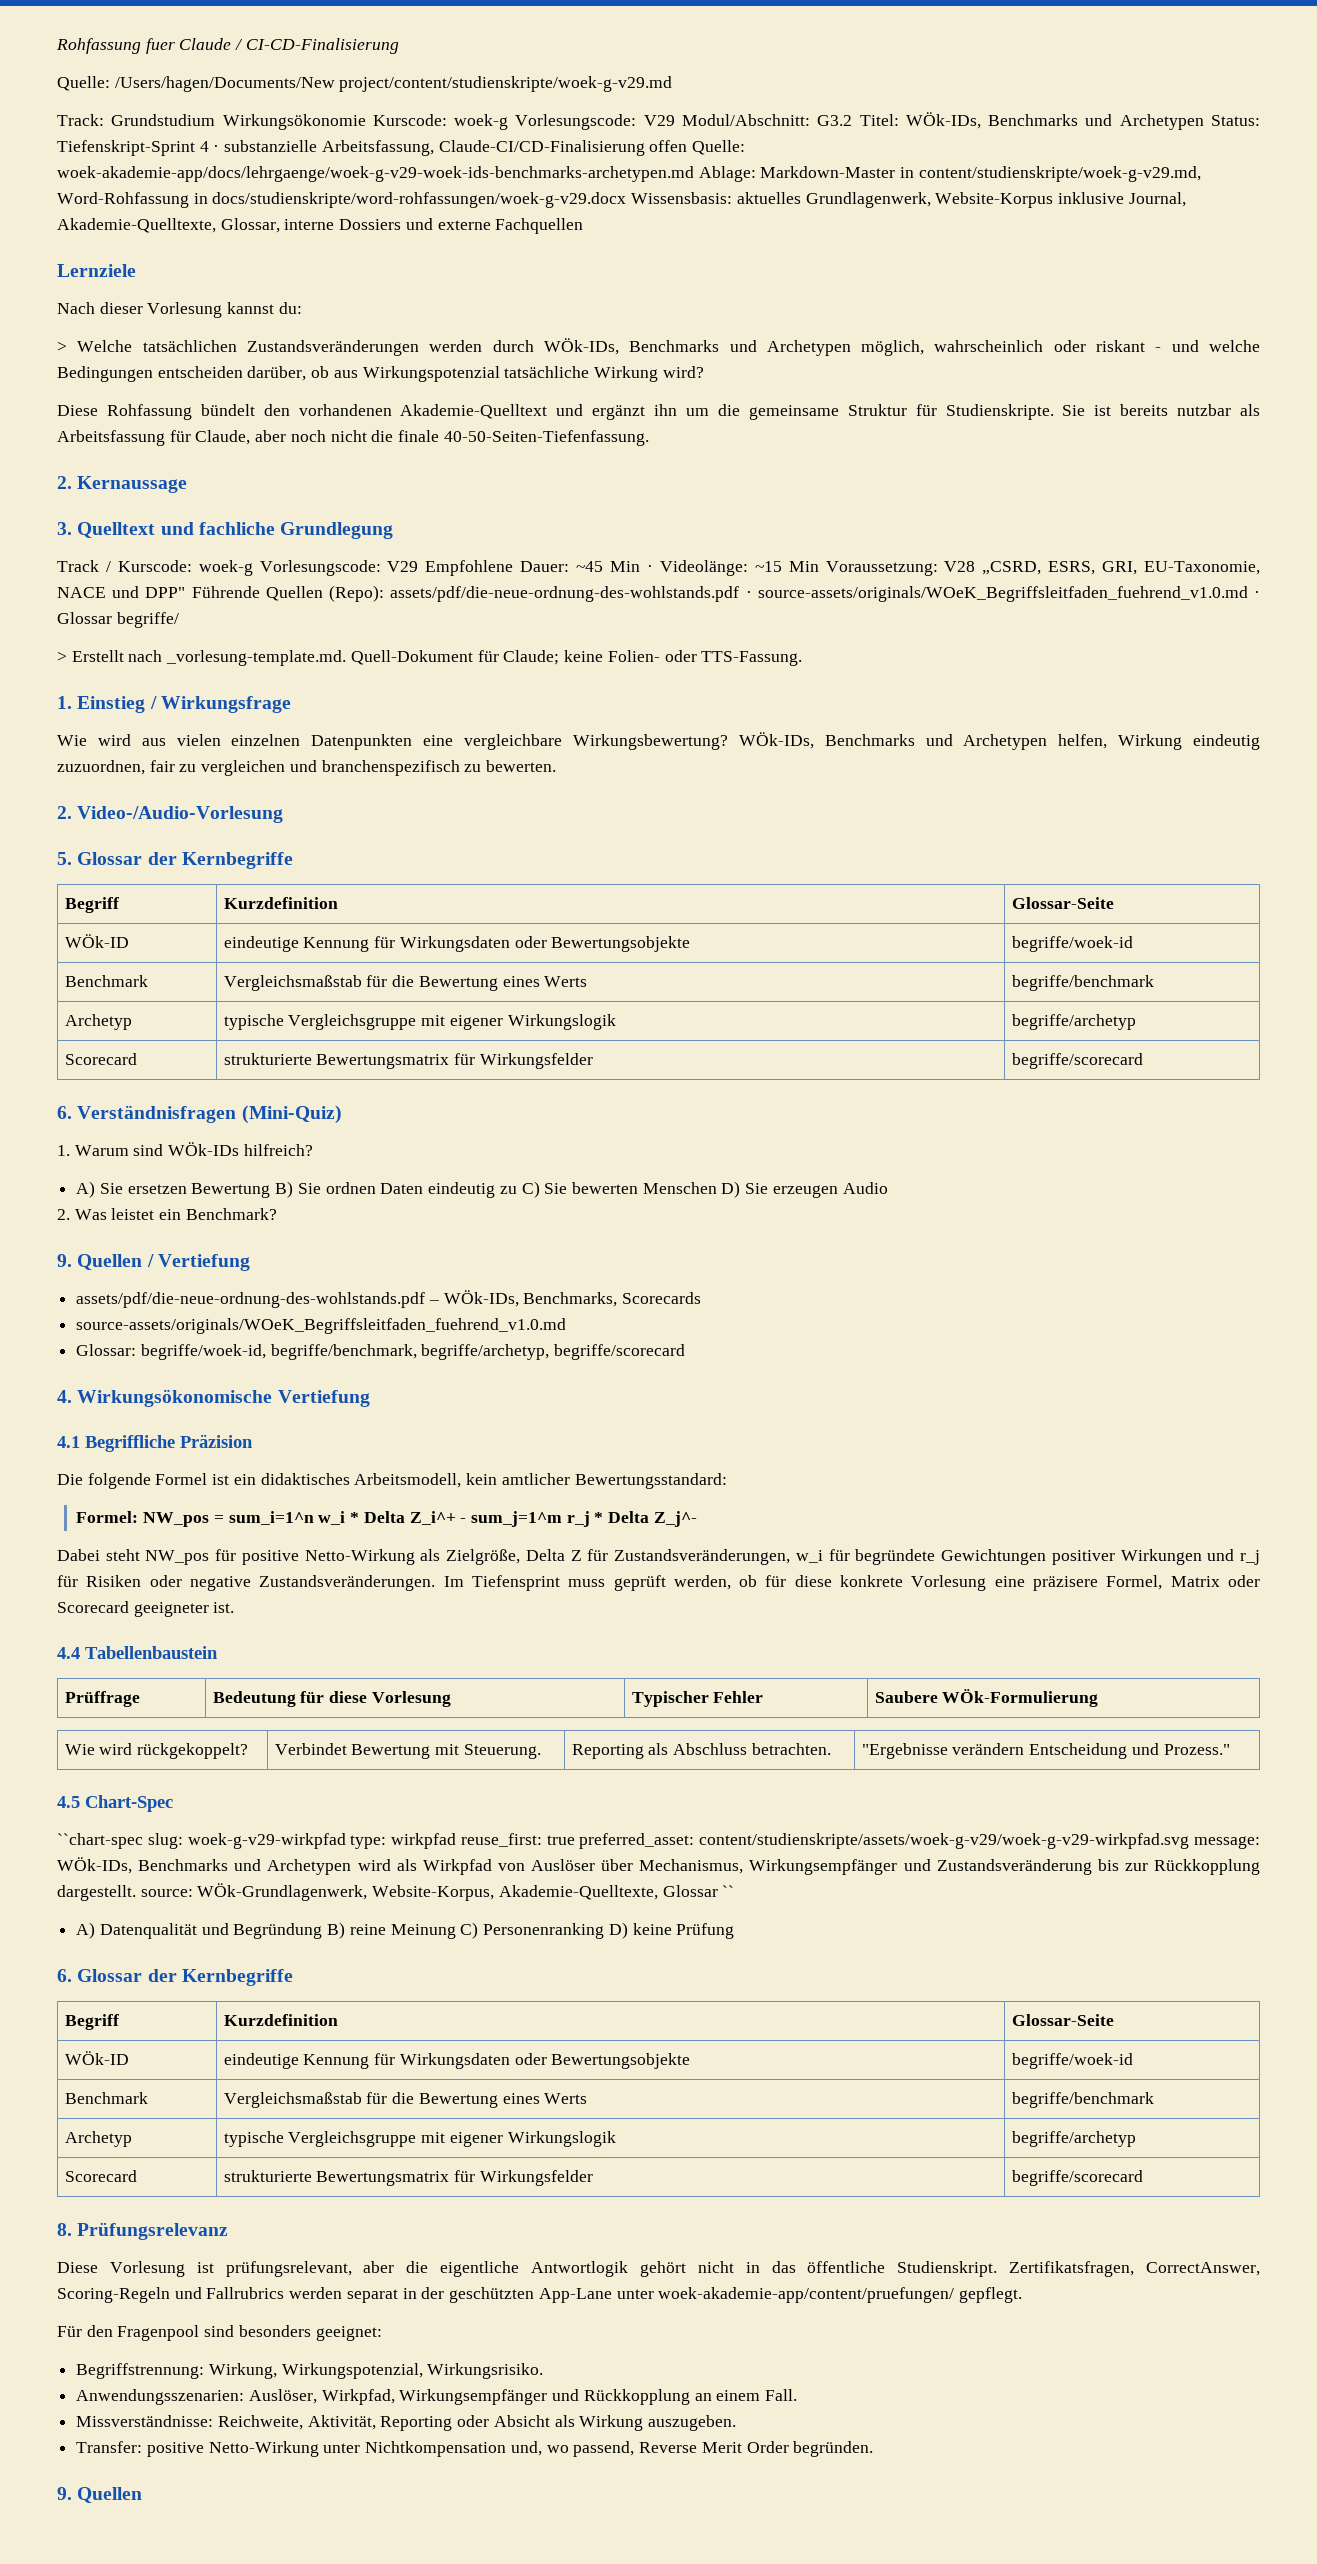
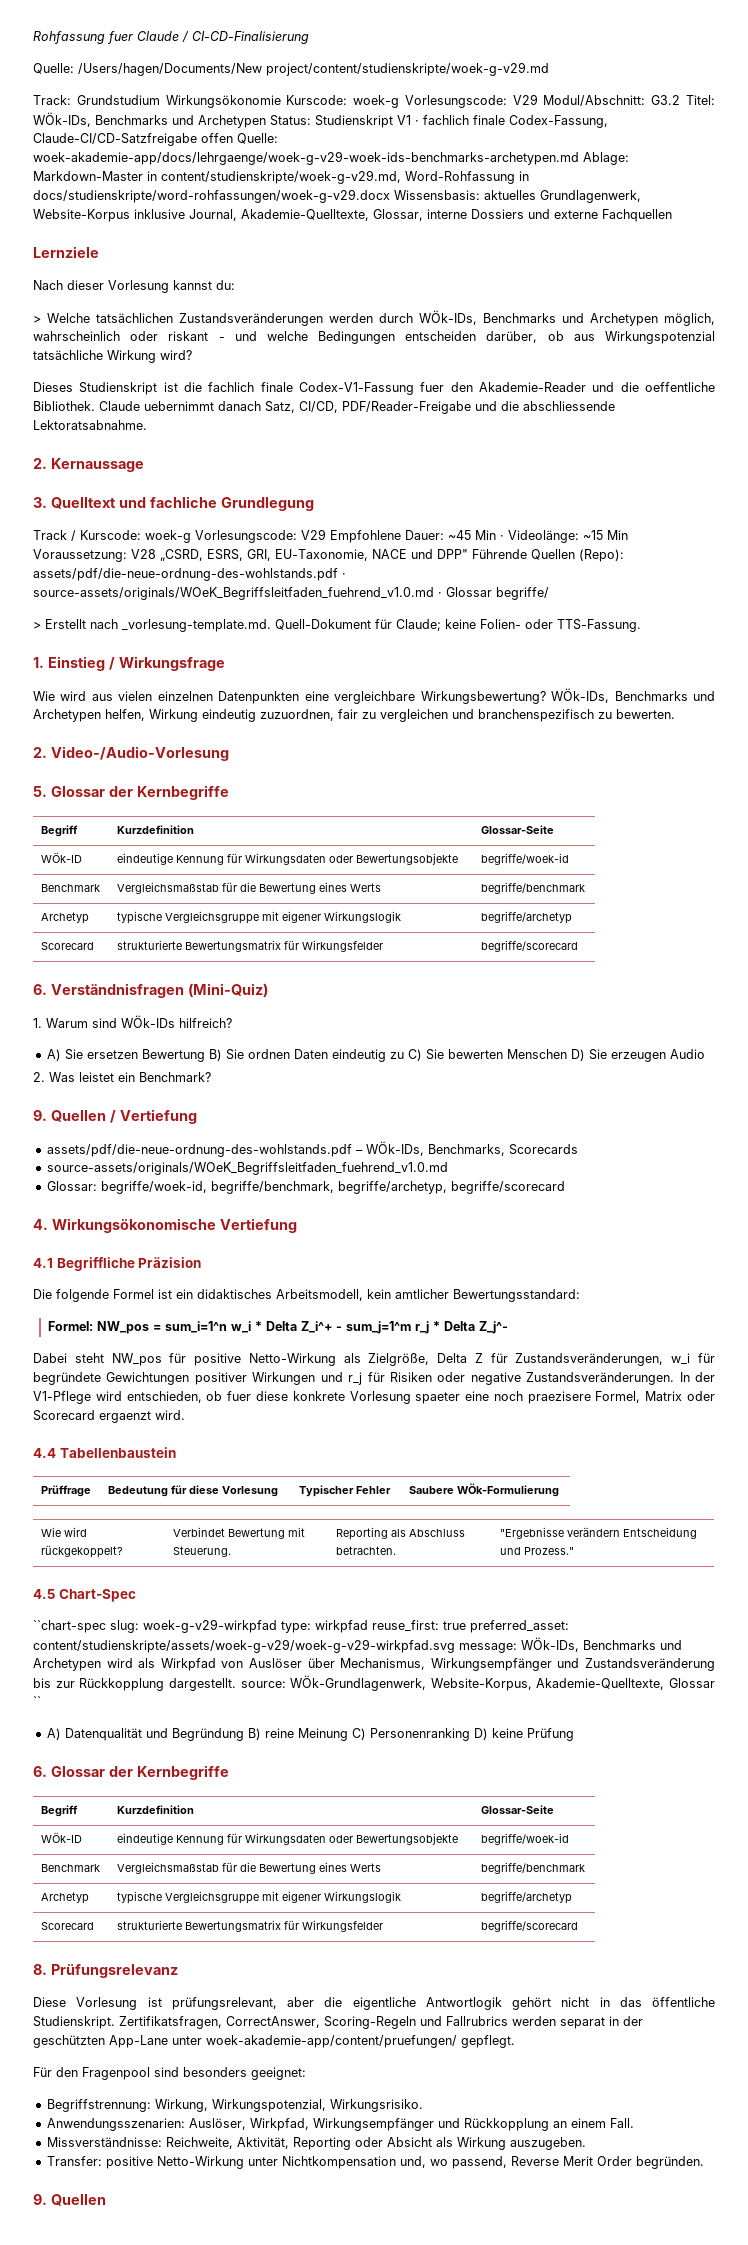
[57,140,645,156] Tiefenskript-Sprint 4 · substanzielle Arbeitsfassung, Claude-CI/CD-Finalisierung -> [315,115,608,128] [33,133,197,146] Studienskript V1 · fachlich finale Codex-Fassung, Claude-CI/CD-Satzfreigabe
[57,404,1260,420] [57,430,649,446] Diese Rohfassung bündelt den vorhandenen Akademie-Quelltext und ergänzt ihn um die gemeinsame Struktur für Studienskripte. Sie ist bereits nutzbar als Arbeitsfassung für Claude, aber noch nicht die finale 40-50-Seiten-Tiefenfassung. -> [33,382,716,395] [33,401,615,414] [33,420,147,430] Dieses Studienskript ist die fachlich finale Codex-V1-Fassung fuer den Akademie-Reader und die oeffentliche Bibliothek. Claude uebernimmt danach Satz, CI/CD, PDF/Reader-Freigabe und die abschliessende Lektoratsabnahme.
[443,1575,1099,1591] Im Tiefensprint muss geprüft werden, ob für diese konkrete Vorlesung eine präzisere -> [679,1372,715,1382] [33,1391,591,1404] In der V1-Pflege wird entschieden, ob fuer diese konkrete Vorlesung spaeter eine noch praezisere
[133,1602,235,1617] geeigneter ist. -> [99,1410,185,1423] ergaenzt wird.

